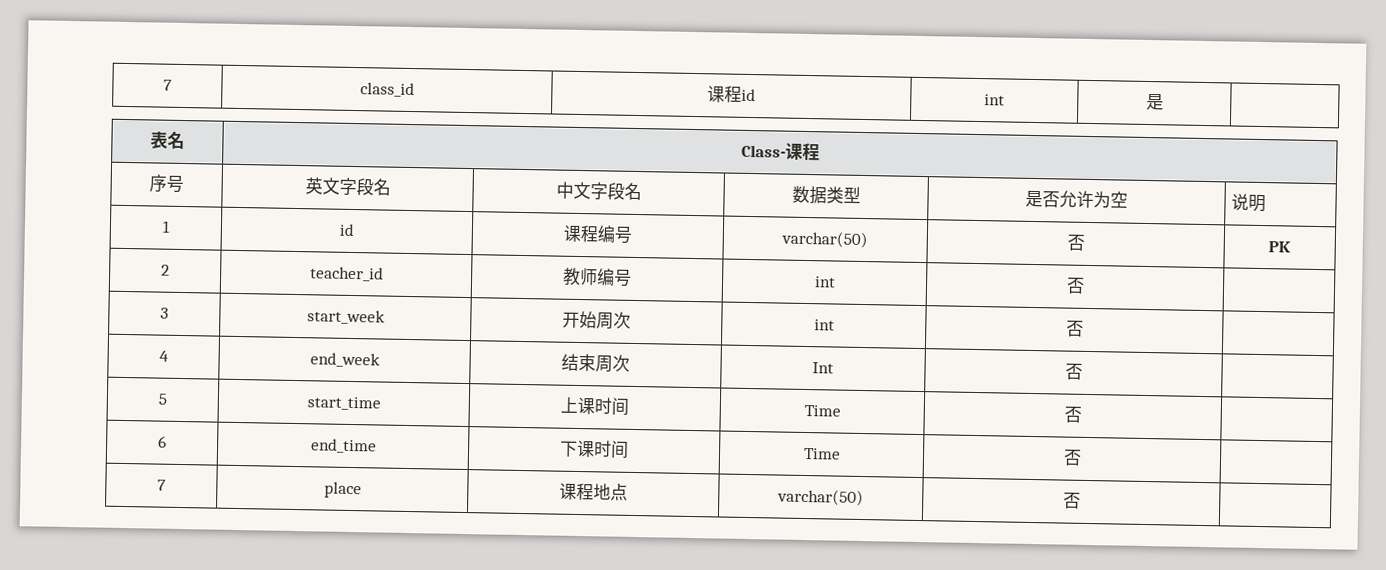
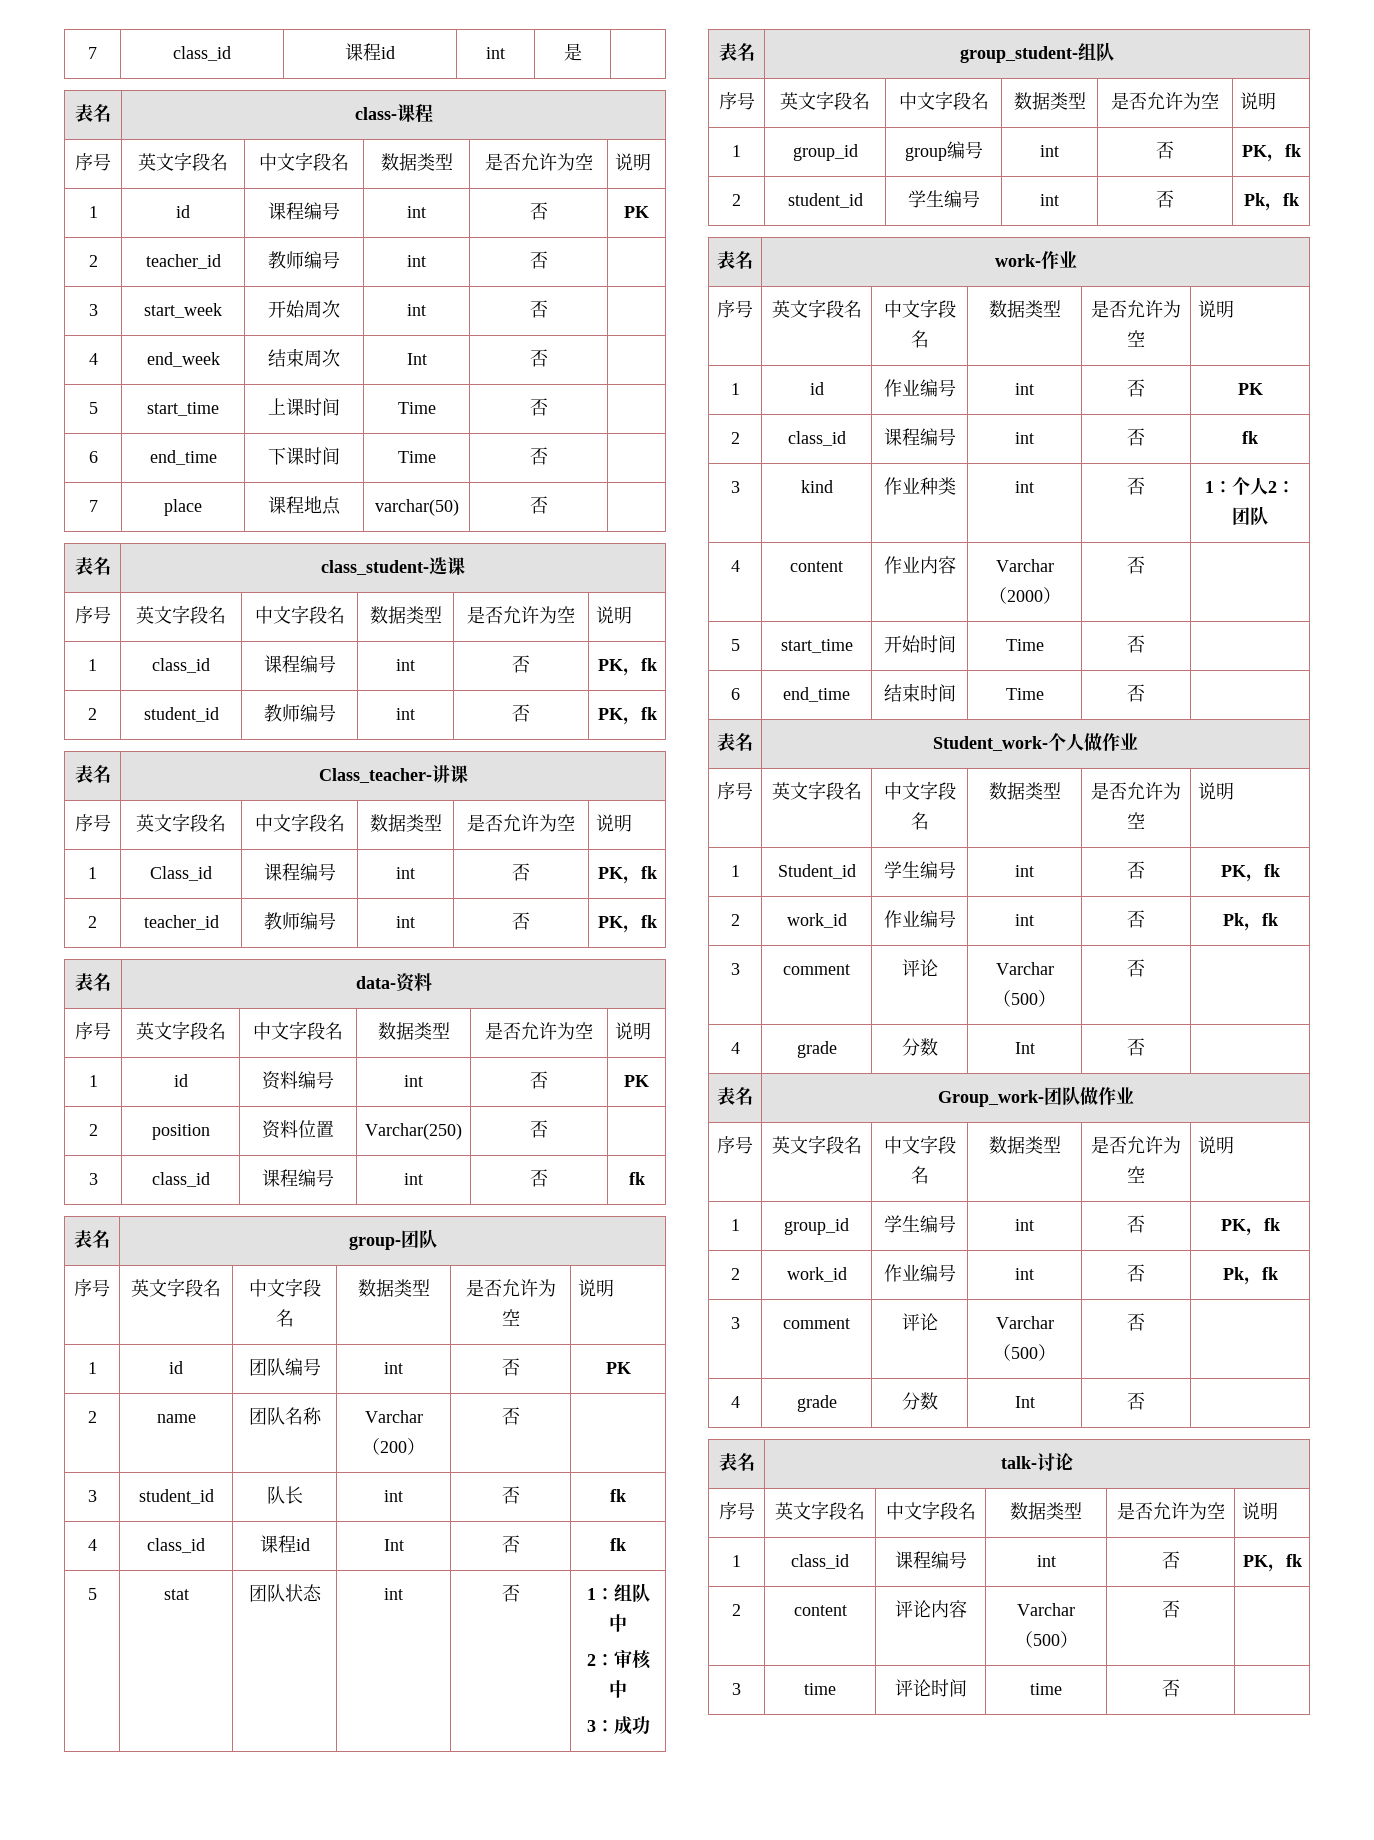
[740,144,786,158] Class- -> [354,107,397,120] class-
[781,230,868,249] varchar(50) -> [407,206,426,218] int
(1081, 500) none -> [74,557,111,575] [321,557,465,575] [74,606,111,624] [136,605,226,624] [254,605,345,624] [369,606,442,624] [467,606,575,624] [595,606,632,624] [88,659,97,671] [152,658,210,673] [263,655,336,673] [396,659,415,671] [512,655,530,673] [597,658,657,676] [88,708,97,720] [143,707,219,722] [263,704,336,722] [396,708,415,720] [512,704,530,722] [597,707,657,725] [74,765,111,783] [318,765,468,783] [74,814,111,832] [136,813,226,832] [254,813,345,832] [369,814,442,832] [467,814,575,832] [595,814,632,832] [88,867,97,879] [150,866,212,881] [263,863,336,881] [396,867,415,879] [512,863,530,881] [597,866,657,884] [88,916,97,928] [143,915,219,930] [263,912,336,930] [396,916,415,928] [512,912,530,930] [597,915,657,933] [75,973,111,991] [355,973,432,992] [75,1022,111,1040] [135,1021,226,1040] [253,1021,343,1040] [377,1022,450,1040] [485,1022,593,1040] [614,1022,651,1040] [88,1075,98,1087] [173,1074,188,1087] [262,1071,334,1090] [404,1075,423,1087] [530,1071,548,1089] [624,1075,649,1087] [88,1124,98,1136] [151,1124,210,1140] [262,1120,334,1139] [365,1123,462,1140] [530,1120,548,1138] [88,1173,98,1185] [151,1172,210,1187] [262,1169,334,1187] [404,1173,423,1185] [530,1169,548,1187] [628,1172,645,1185] [74,1230,110,1248] [348,1229,437,1250] [74,1279,110,1297] [131,1278,221,1297] [248,1278,321,1297] [275,1309,294,1327] [357,1279,430,1297] [465,1279,556,1297] [501,1309,520,1326] [577,1279,614,1297] [87,1362,97,1374] [169,1361,183,1374] [248,1358,321,1376] [384,1362,403,1374] [501,1358,520,1376] [605,1362,631,1374] [87,1411,97,1423] [156,1414,196,1423] [248,1407,322,1425] [364,1410,423,1423] [362,1438,425,1455] [501,1407,520,1425] [87,1490,97,1502] [138,1489,214,1504] [266,1486,303,1504] [384,1490,403,1502] [501,1486,520,1504] [610,1489,626,1502] [87,1539,97,1551] [147,1538,205,1553] [259,1535,310,1553] [383,1539,404,1551] [501,1535,520,1553] [610,1538,626,1551] [87,1588,97,1600] [163,1589,189,1600] [248,1584,322,1602] [384,1588,403,1600] [501,1584,520,1602] [586,1583,650,1602] [609,1614,627,1632] [586,1650,652,1669] [609,1680,627,1698] [586,1716,650,1735] [718,43,755,61] [960,42,1114,63] [718,92,755,110] [780,91,870,110] [898,91,989,110] [1013,92,1086,110] [1111,92,1219,110] [1239,92,1276,110] [732,145,741,157] [792,144,858,161] [904,141,983,161] [1040,145,1059,157] [1156,141,1174,159] [1241,144,1301,162] [732,194,741,206] [787,193,863,208] [907,190,980,208] [1040,194,1059,206] [1156,190,1174,208] [1243,193,1299,211] [717,251,753,269] [994,251,1077,269] [717,300,753,318] [771,299,862,318] [883,299,956,318] [910,330,929,348] [988,300,1061,318] [1091,300,1181,318] [1127,330,1145,347] [1197,300,1234,318] [730,383,740,395] [809,382,824,395] [883,379,956,397] [1015,383,1034,395] [1127,379,1145,397] [1237,383,1263,395] [730,432,740,444] [787,431,846,446] [883,428,956,446] [1015,432,1034,444] [1127,428,1145,446] [1242,431,1258,444] [730,481,740,493] [800,480,833,493] [883,477,956,495] [1015,481,1034,493] [1127,477,1145,495] [1205,477,1295,495] [1232,506,1268,525] [730,560,740,572] [790,561,843,572] [883,556,956,574] [995,559,1054,572] [988,587,1061,604] [1127,556,1145,574] [730,639,740,651] [780,639,853,653] [883,635,956,653] [1005,639,1044,651] [1127,635,1145,653] [730,688,740,700] [783,687,850,702] [883,684,956,702] [1005,688,1044,700] [1127,684,1145,702] [717,733,753,751] [933,733,1138,751] [717,782,753,800] [771,781,862,800] [883,781,956,800] [910,812,929,830] [988,782,1061,800] [1091,782,1181,800] [1127,812,1145,829] [1197,782,1234,800] [730,865,740,877] [777,864,856,879] [883,861,956,879] [1015,865,1034,877] [1127,861,1145,879] [1220,864,1280,882] [730,914,740,926] [786,913,847,928] [883,910,956,928] [1015,914,1034,926] [1127,910,1145,928] [1222,913,1278,931] [730,963,740,975] [783,964,850,975] [901,959,938,977] [995,962,1054,975] [993,990,1056,1007] [1127,959,1145,977] [730,1042,740,1054] [796,1041,837,1058] [901,1038,938,1056] [1014,1042,1035,1054] [1127,1038,1145,1056] [717,1087,753,1105] [937,1086,1134,1107] [717,1136,753,1154] [771,1135,862,1154] [883,1135,956,1154] [910,1166,929,1184] [988,1136,1061,1154] [1091,1136,1181,1154] [1127,1166,1145,1183] [1197,1136,1234,1154] [730,1219,740,1231] [784,1218,849,1235] [883,1215,956,1233] [1015,1219,1034,1231] [1127,1215,1145,1233] [1220,1218,1280,1236] [730,1268,740,1280] [786,1267,847,1282] [883,1264,956,1282] [1015,1268,1034,1280] [1127,1264,1145,1282] [1222,1267,1278,1285] [730,1317,740,1329] [783,1318,850,1329] [901,1313,938,1331] [995,1316,1054,1329] [993,1344,1056,1361] [1127,1313,1145,1331] [730,1396,740,1408] [796,1395,837,1412] [901,1392,938,1410] [1014,1396,1035,1408] [1127,1392,1145,1410] [718,1453,755,1471] [1001,1453,1073,1471] [718,1502,755,1520] [775,1501,865,1520] [885,1501,976,1520] [1010,1502,1082,1520] [1116,1502,1225,1520] [1241,1502,1278,1520] [732,1555,741,1567] [791,1554,849,1569] [894,1551,967,1569] [1036,1555,1056,1567] [1161,1551,1180,1569] [1242,1554,1302,1572] [732,1604,741,1616] [793,1605,847,1616] [894,1600,967,1618] [1017,1603,1075,1616] [1014,1631,1078,1648] [1161,1600,1180,1618] [732,1683,741,1695] [804,1683,836,1695] [894,1679,967,1697] [1030,1683,1062,1695] [1161,1679,1180,1697] // 表名 | class_student-选课 // 序号 | 英文字段名 | 中文字段名 | 数据类型 | 是否允许为空 | 说明 // 1 | class_id | 课程编号 | int | 否 | PK，fk // 2 | student_id | 教师编号 | int | 否 | PK，fk // 表名 | Class_teacher-讲课 // 序号 | 英文字段名 | 中文字段名 | 数据类型 | 是否允许为空 | 说明 // 1 | Class_id | 课程编号 | int | 否 | PK，fk // 2 | teacher_id | 教师编号 | int | 否 | PK，fk // 表名 | data-资料 // 序号 | 英文字段名 | 中文字段名 | 数据类型 | 是否允许为空 | 说明 // 1 | id | 资料编号 | int | 否 | PK // 2 | position | 资料位置 | Varchar(250) | 否 | // 3 | class_id | 课程编号 | int | 否 | fk // 表名 | group-团队 // 序号 | 英文字段名 | 中文字段名 | 数据类型 | 是否允许为空 | 说明 // 1 | id | 团队编号 | int | 否 | PK // 2 | name | 团队名称 | Varchar（200） | 否 | // 3 | student_id | 队长 | int | 否 | fk // 4 | class_id | 课程id | Int | 否 | fk // 5 | stat | 团队状态 | int | 否 | 1：组队中 // 2：审核中 // 3：成功 // 表名 | group_student-组队 // 序号 | 英文字段名 | 中文字段名 | 数据类型 | 是否允许为空 | 说明 // 1 | group_id | group编号 | int | 否 | PK，fk // 2 | student_id | 学生编号 | int | 否 | Pk，fk // 表名 | work-作业 // 序号 | 英文字段名 | 中文字段名 | 数据类型 | 是否允许为空 | 说明 // 1 | id | 作业编号 | int | 否 | PK // 2 | class_id | 课程编号 | int | 否 | fk // 3 | kind | 作业种类 | int | 否 | 1：个人2：团队 // 4 | content | 作业内容 | Varchar（2000） | 否 | // 5 | start_time | 开始时间 | Time | 否 | // 6 | end_time | 结束时间 | Time | 否 | // 表名 | Student_work-个人做作业 // 序号 | 英文字段名 | 中文字段名 | 数据类型 | 是否允许为空 | 说明 // 1 | Student_id | 学生编号 | int | 否 | PK，fk // 2 | work_id | 作业编号 | int | 否 | Pk，fk // 3 | comment | 评论 | Varchar（500） | 否 | // 4 | grade | 分数 | Int | 否 | // 表名 | Group_work-团队做作业 // 序号 | 英文字段名 | 中文字段名 | 数据类型 | 是否允许为空 | 说明 // 1 | group_id | 学生编号 | int | 否 | PK，fk // 2 | work_id | 作业编号 | int | 否 | Pk，fk // 3 | comment | 评论 | Varchar（500） | 否 | // 4 | grade | 分数 | Int | 否 | // 表名 | talk-讨论 // 序号 | 英文字段名 | 中文字段名 | 数据类型 | 是否允许为空 | 说明 // 1 | class_id | 课程编号 | int | 否 | PK，fk // 2 | content | 评论内容 | Varchar（500） | 否 | // 3 | time | 评论时间 | time | 否 |

